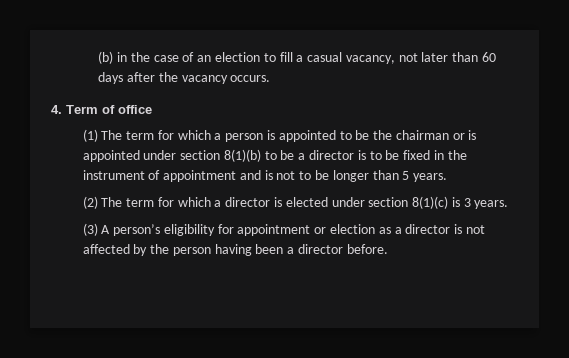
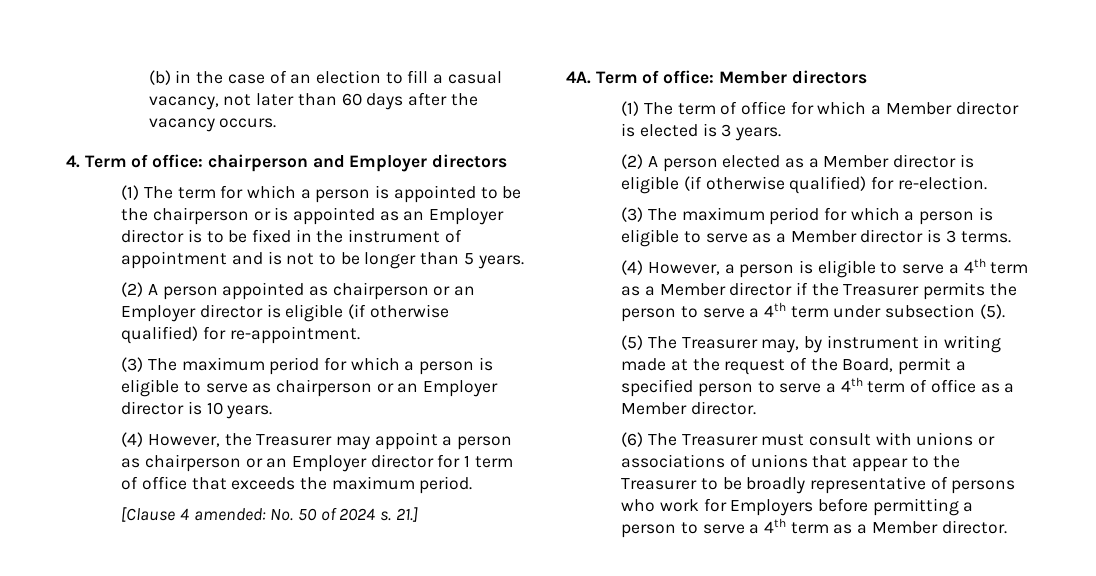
[118,105,152,114] office -> [152,154,508,172] office: chairperson and Employer directors
[395,130,449,140] chairman -> [152,207,249,225] chairperson
[143,149,306,162] under section 8(1)(b) to be a -> [379,208,505,225] as an Employer
[101,196,509,209] [82,223,485,236] [82,244,388,256] The term for which a director is elected under section 8(1)(c) is 3 years. // (3) A person’s eligibility for appointment or election as a director is not affected by the person having been a director before. -> [147,282,476,300] [121,304,449,322] [121,326,360,344] [121,357,493,375] [121,379,499,397] [121,401,273,419] [121,432,513,450] [121,454,513,472] [121,476,473,494] [121,507,418,522] [566,70,867,84] [621,101,1019,116] [621,123,781,141] [621,154,974,172] [621,176,987,194] [621,207,993,225] [621,229,1011,247] [621,258,1029,278] [621,282,1017,300] [621,302,1005,322] [621,335,1002,353] [621,357,966,375] [621,377,1015,397] [621,401,756,415] [621,432,996,447] [621,454,961,472] [621,476,1016,494] [621,498,974,516] [621,518,1007,538] A person appointed as chairperson or an Employer director is eligible (if otherwise qualified) for re-appointment. // (3) The maximum period for which a person is eligible to serve as chairperson or an Employer director is 10 years. // (4) However, the Treasurer may appoint a person as chairperson or an Employer director for 1 term of office that exceeds the maximum period. // [Clause 4 amended: No. 50 of 2024 s. 21.] // 4A. Term of office: Member directors // (1) The term of office for which a Member director is elected is 3 years. // (2) A person elected as a Member director is eligible (if otherwise qualified) for re-election. // (3) The maximum period for which a person is eligible to serve as a Member director is 3 terms. // (4) However, a person is eligible to serve a 4th term as a Member director if the Treasurer permits the person to serve a 4th term under subsection (5). // (5) The Treasurer may, by instrument in writing made at the request of the Board, permit a specified person to serve a 4th term of office as a Member director. // (6) The Treasurer must consult with unions or associations of unions that appear to the Treasurer to be broadly representative of persons who work for Employers before permitting a person to serve a 4th term as a Member director.

